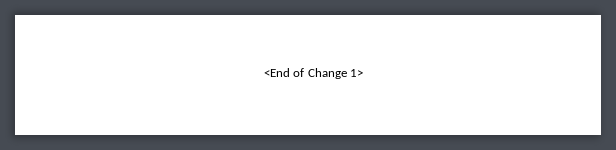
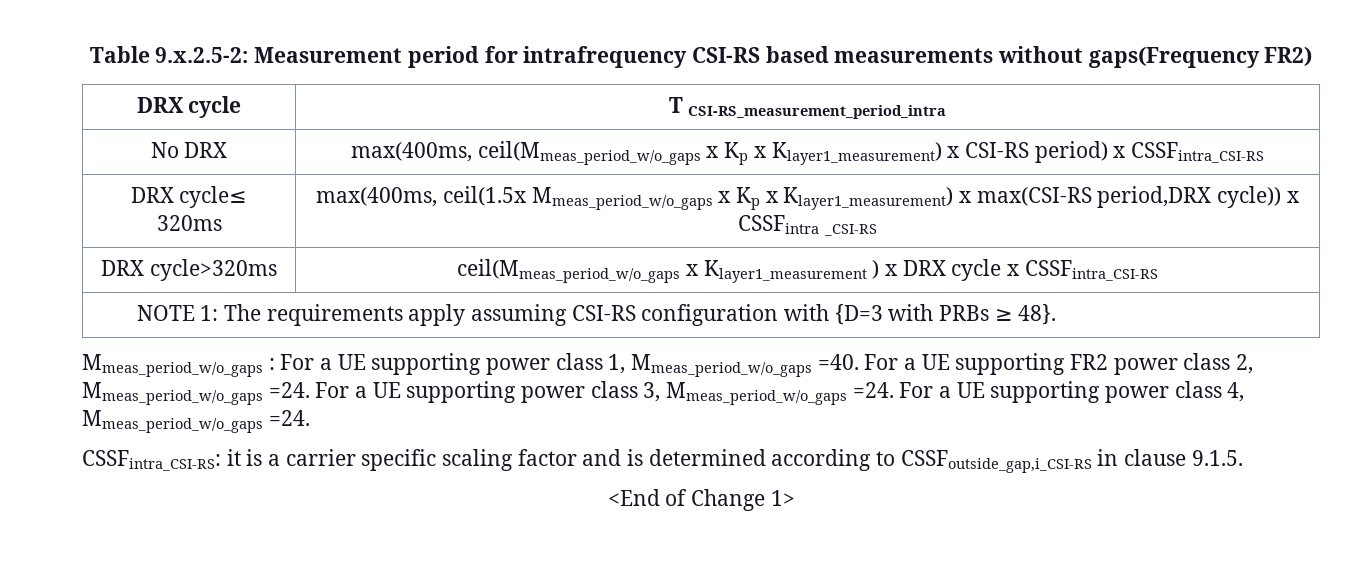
(263, 72) none -> [89,46,1313,68] [136,96,242,118] [668,97,947,119] [150,142,228,158] [351,141,1264,165] [130,186,248,208] [156,215,222,231] [316,186,1300,210] [738,215,877,236] [101,259,277,281] [457,259,1158,283] [136,304,1057,326] [82,353,1254,377] [82,381,1245,405] [82,410,310,433] [82,449,1243,473] Table 9.x.2.5-2: Measurement period for intrafrequency CSI-RS based measurements without gaps(Frequency FR2) // DRX cycle | T CSI-RS_measurement_period_intra // No DRX | max(400ms, ceil(Mmeas_period_w/o_gaps x Kp x Klayer1_measurement) x CSI-RS period) x CSSFintra_CSI-RS // DRX cycle≤ 320ms | max(400ms, ceil(1.5x Mmeas_period_w/o_gaps x Kp x Klayer1_measurement) x max(CSI-RS period,DRX cycle)) x CSSFintra _CSI-RS // DRX cycle>320ms | ceil(Mmeas_period_w/o_gaps x Klayer1_measurement ) x DRX cycle x CSSFintra_CSI-RS // NOTE 1: The requirements apply assuming CSI-RS configuration with {D=3 with PRBs ≥ 48}. // Mmeas_period_w/o_gaps : For a UE supporting power class 1, Mmeas_period_w/o_gaps =40. For a UE supporting FR2 power class 2, Mmeas_period_w/o_gaps =24. For a UE supporting power class 3, Mmeas_period_w/o_gaps =24. For a UE supporting power class 4, Mmeas_period_w/o_gaps =24. // CSSFintra_CSI-RS: it is a carrier specific scaling factor and is determined according to CSSFoutside_gap,i_CSI-RS in clause 9.1.5. //

